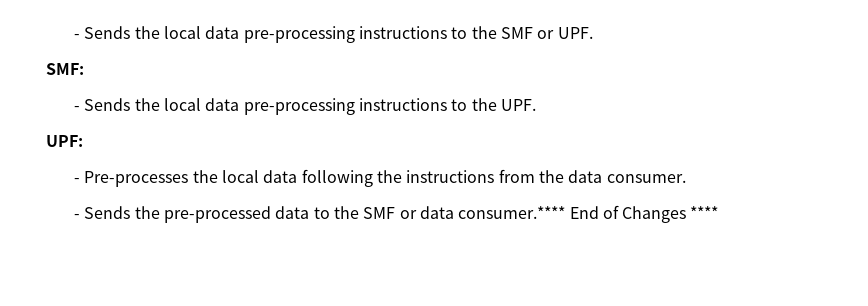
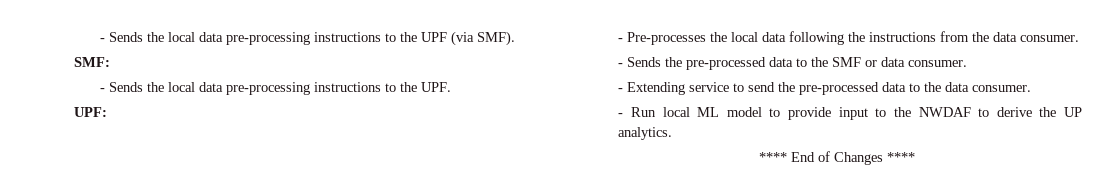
[73,26,593,43] - Sends the local data pre-processing instructions to the SMF or UPF. -> [100,31,516,46] - Sends the local data pre-processing instructions to the UPF (via SMF).
[458,206,566,219] consumer.**** -> [908,60,968,67] [618,82,1032,95] [618,107,1082,120] [618,127,673,140] [759,152,787,162] consumer. // - Extending service to send the pre-processed data to the data consumer. // - Run local ML model to provide input to the NWDAF to derive the UP analytics. // ****

